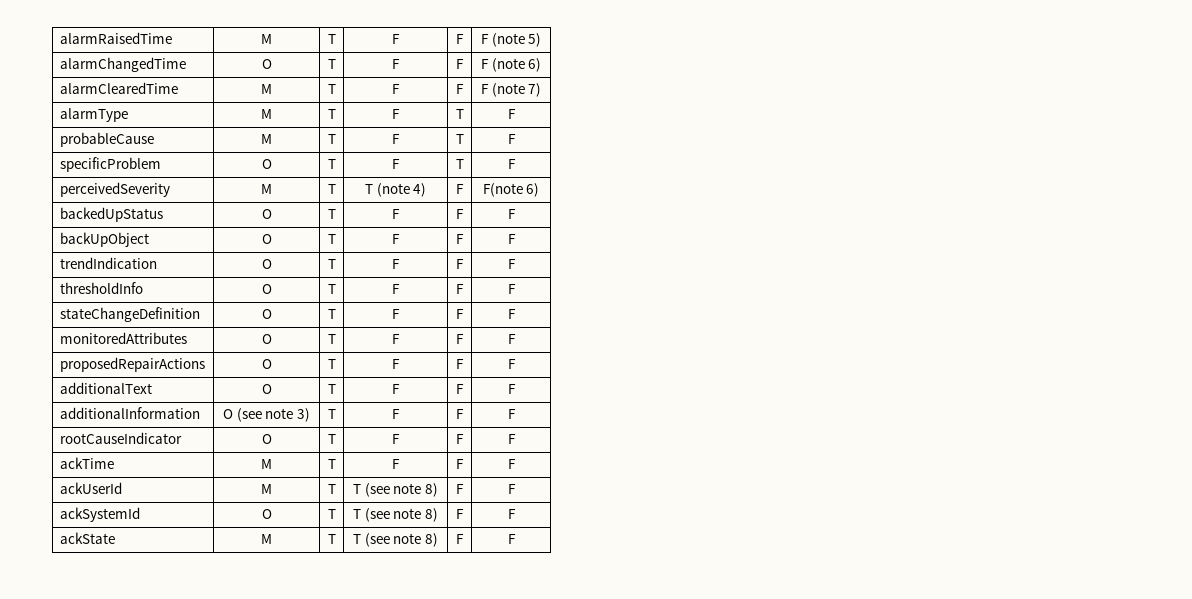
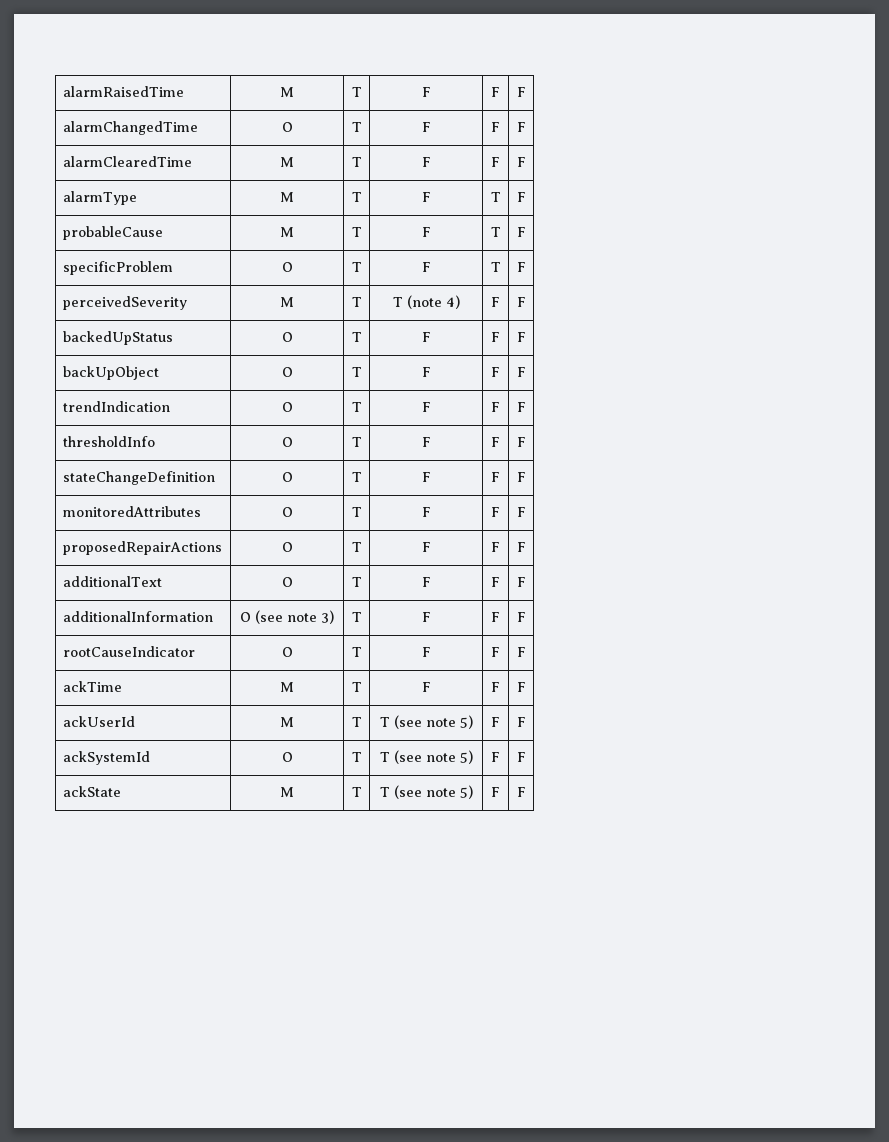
[491,33,542,47] (note 5) -> (526, 92) none
[491,58,542,72] (note 6) -> (526, 127) none
[491,83,542,97] (note 7) -> (526, 162) none
[482,183,540,197] F(note 6) -> [516,297,526,307] F
[424,483,438,497] 8) -> [459,715,473,729] 5)
[424,508,438,522] 8) -> [459,750,473,764] 5)
[424,533,438,547] 8) -> [459,785,473,799] 5)

